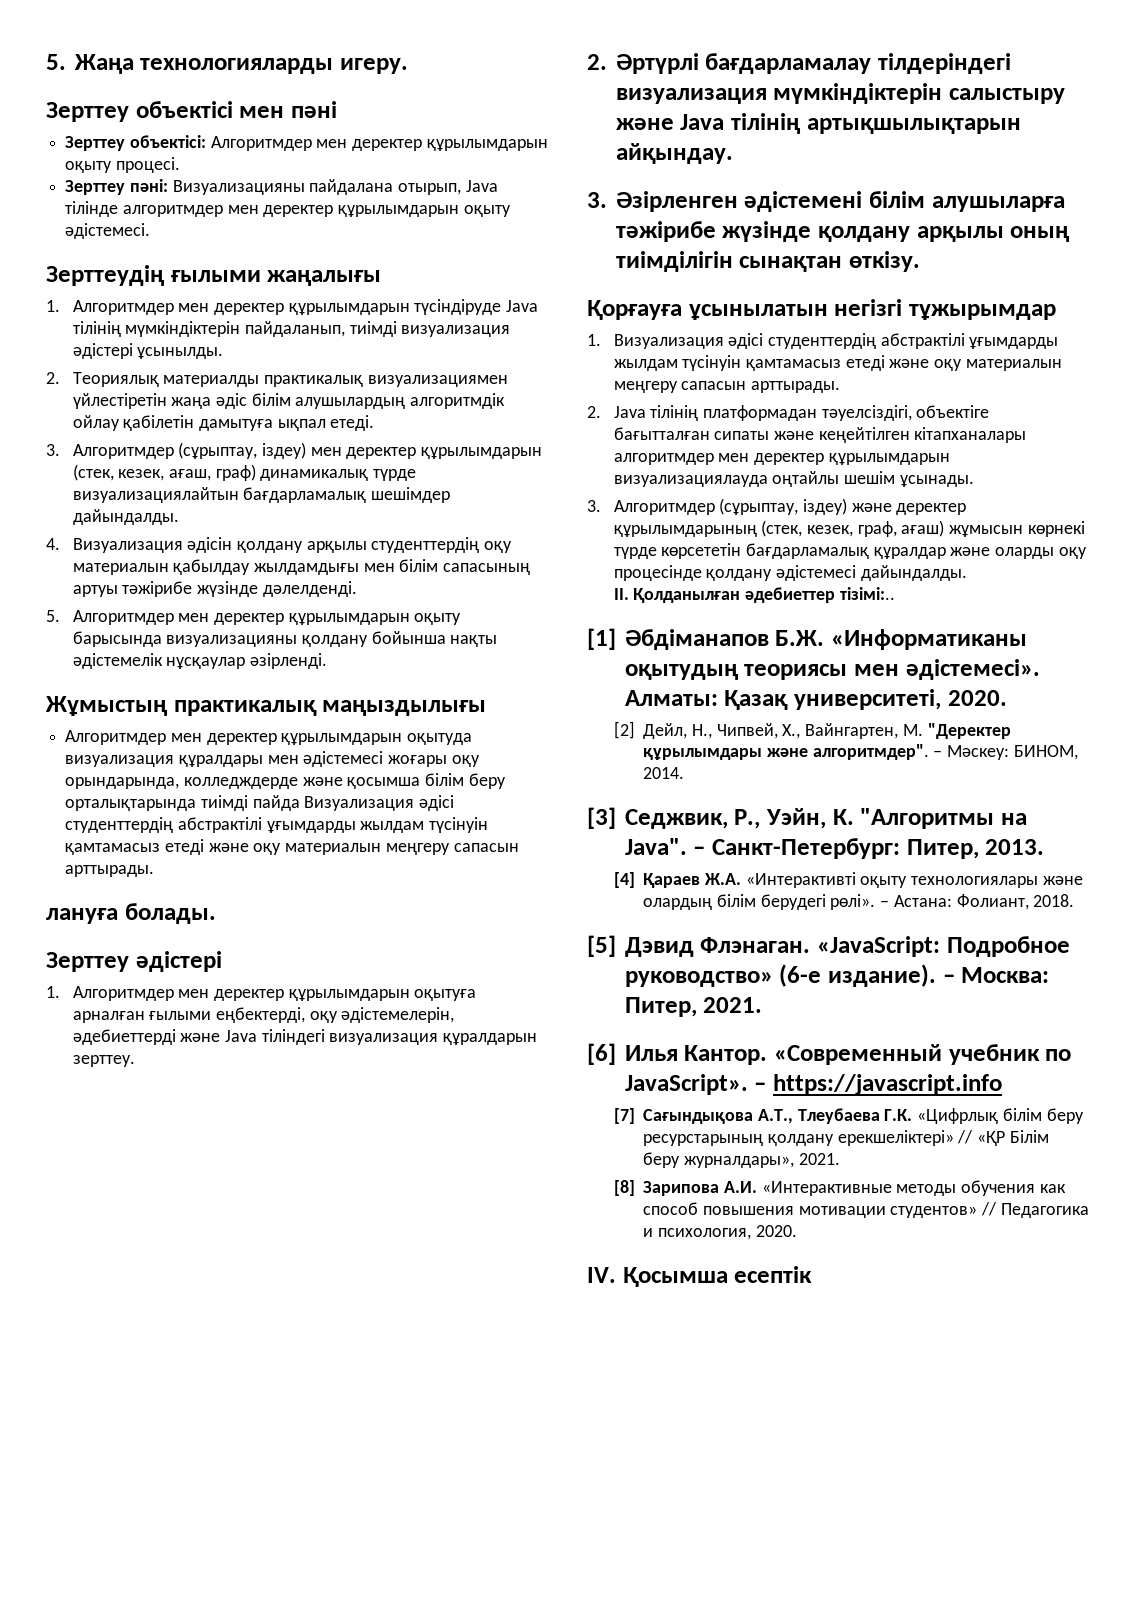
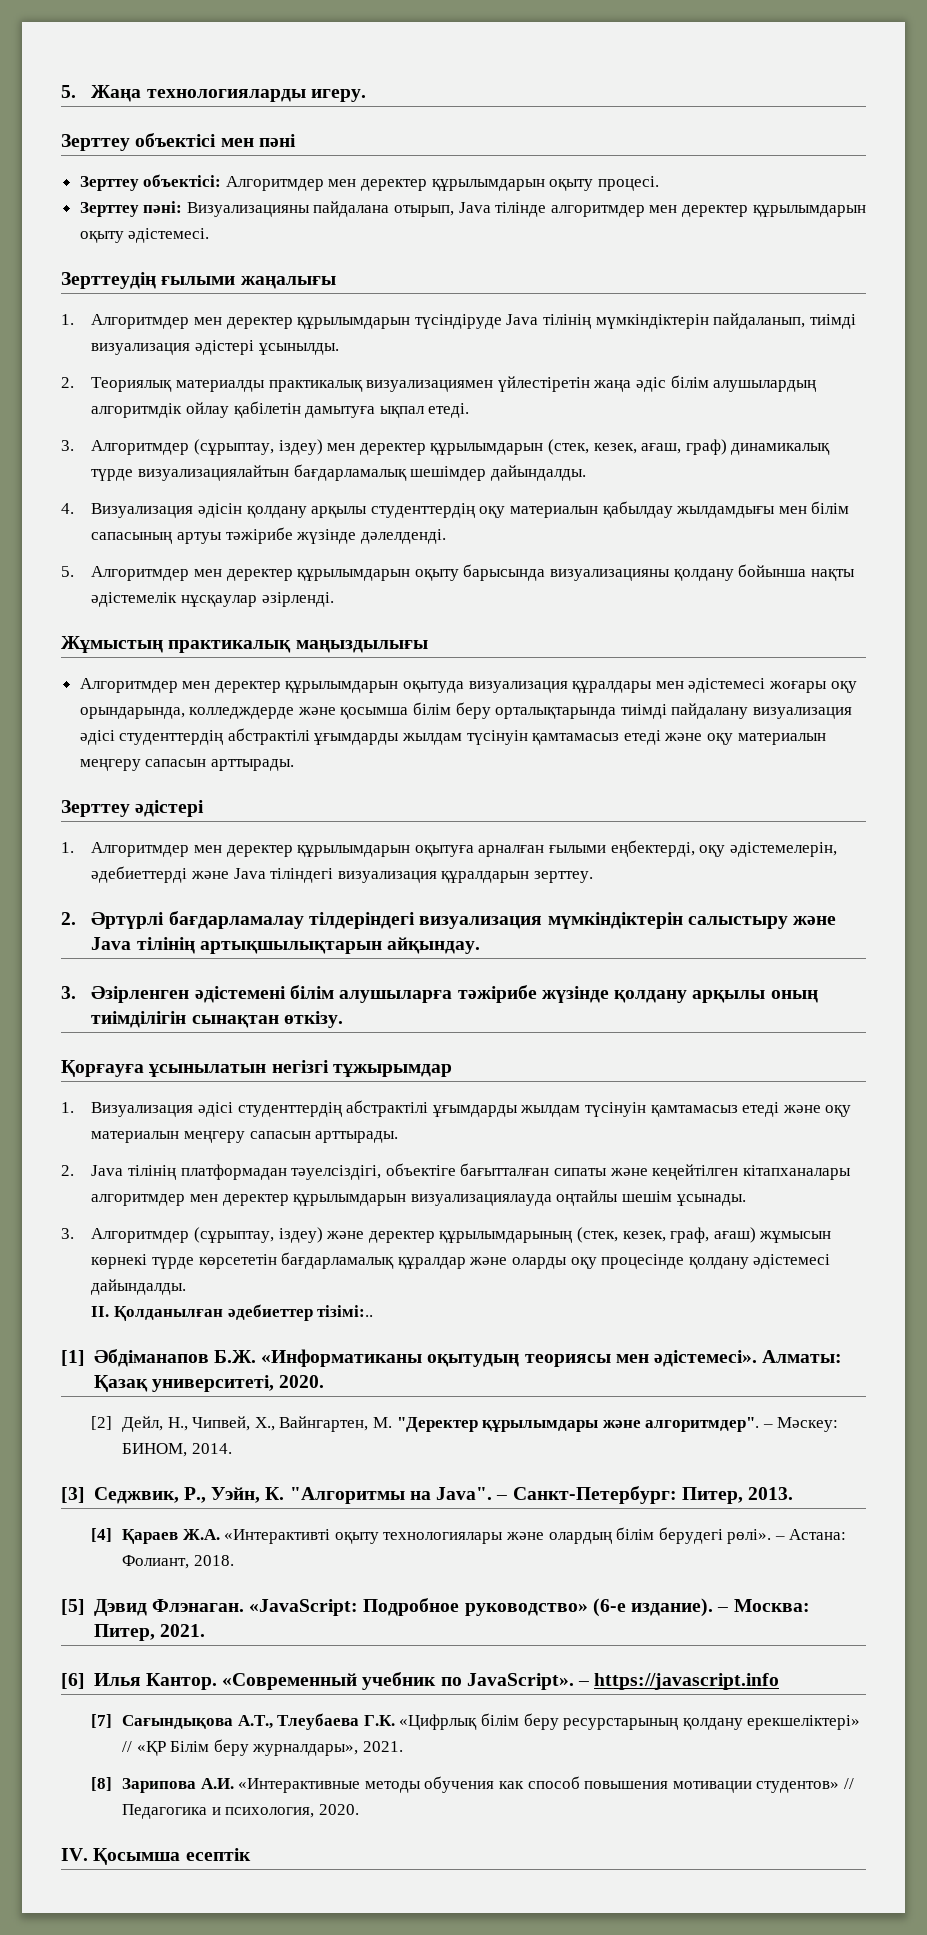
[252,795,415,811] пайда Визуализация -> [671,703,853,719] пайдалану визуализация
[46,903,216,924] // лануға болады. -> (294, 765) none

